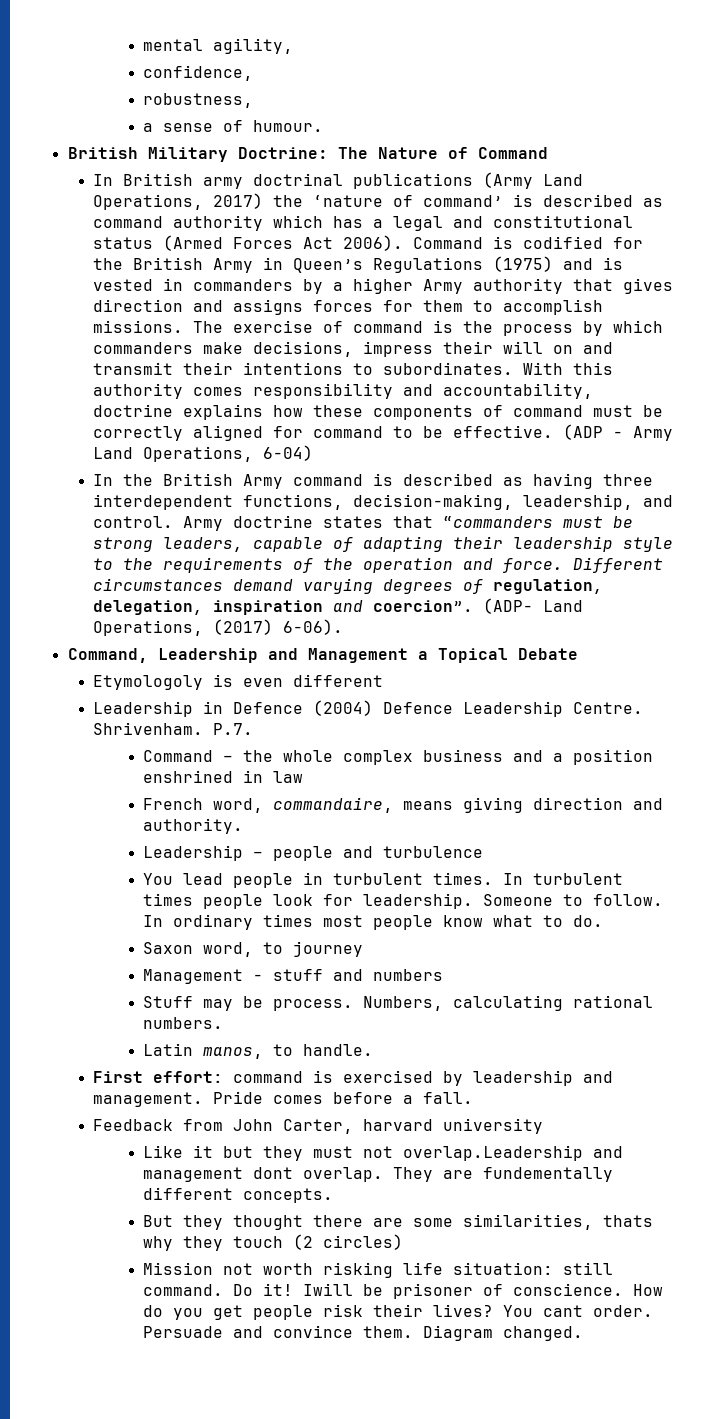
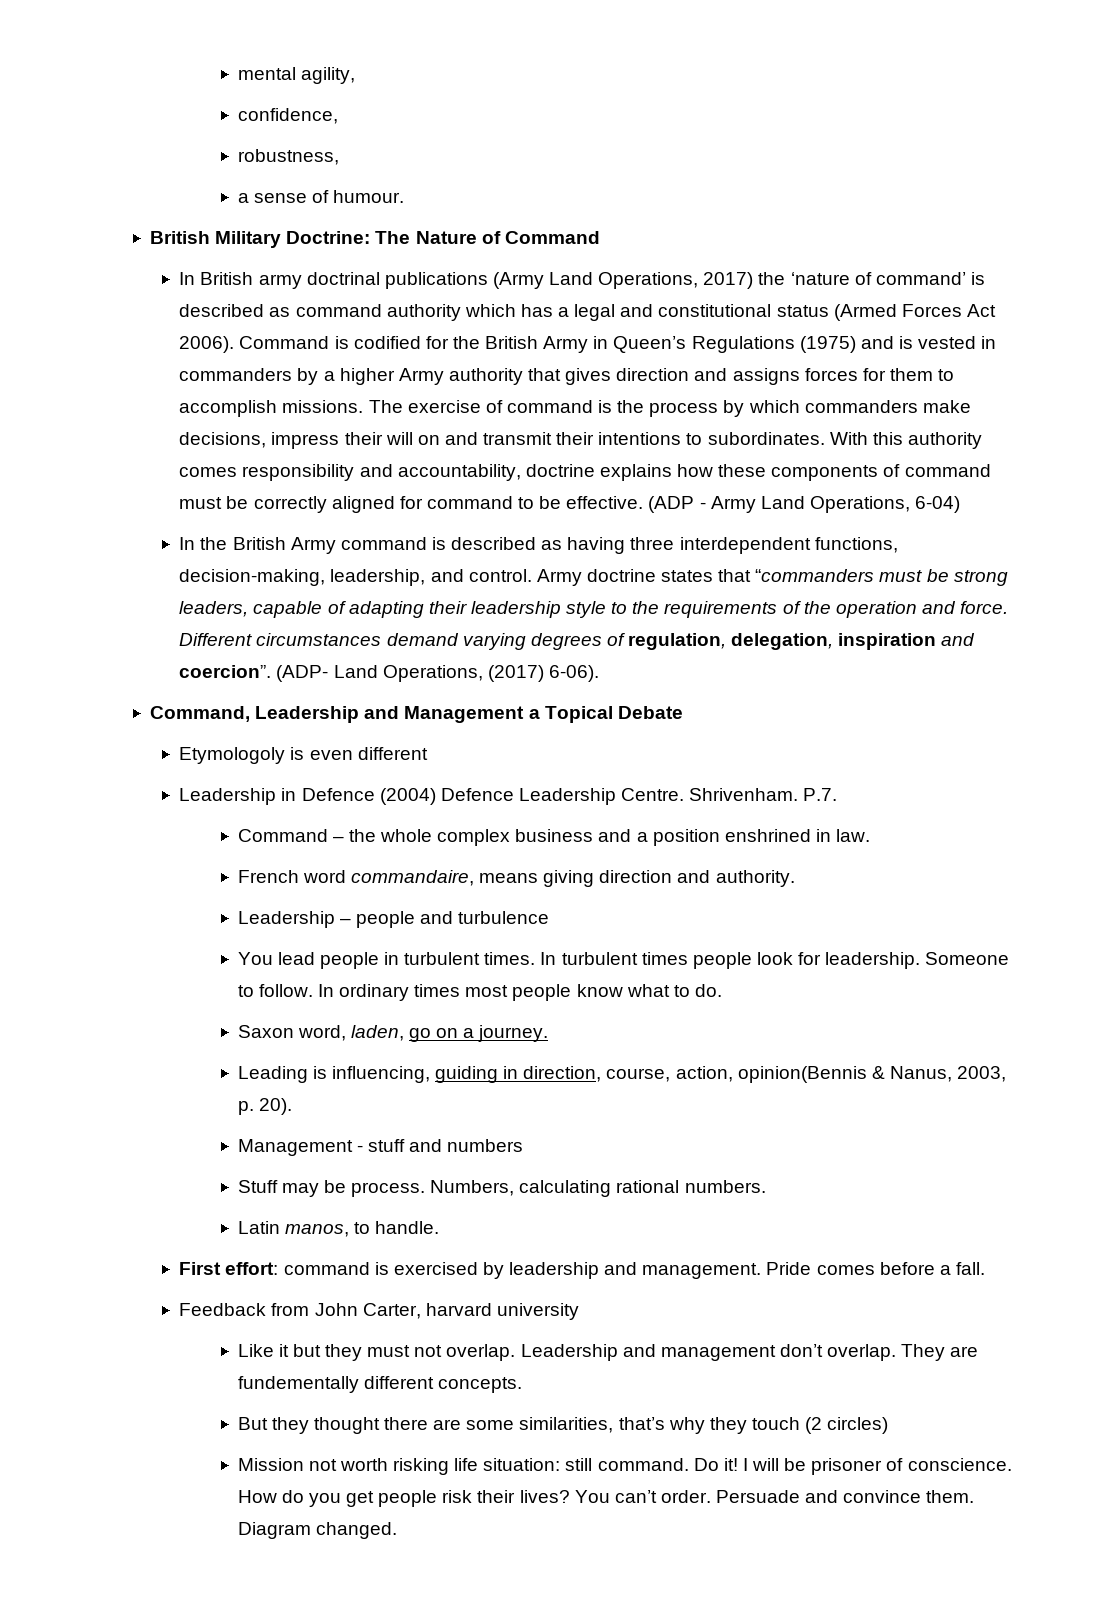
[273,771,304,783] law -> [836,829,871,842] law.
[213,798,264,813] word, -> [302,870,346,883] word
[263,941,364,957] to journey -> [350,1025,549,1042] [237,1066,1007,1083] [237,1098,292,1115] laden, go on a journey. // Leading is influencing, guiding in direction, course, action, opinion(Bennis & Nanus, 2003, p. 20).
[403,1145,584,1161] overlap.Leadership -> [446,1344,618,1361] overlap. Leadership
[253,1167,294,1179] dont -> [779,1344,823,1357] don’t
[603,1215,654,1227] thats -> [618,1417,665,1430] that’s
[303,1283,354,1296] Iwill -> [742,1458,780,1471] I will
[543,1305,584,1317] cant -> [614,1490,657,1503] can’t

